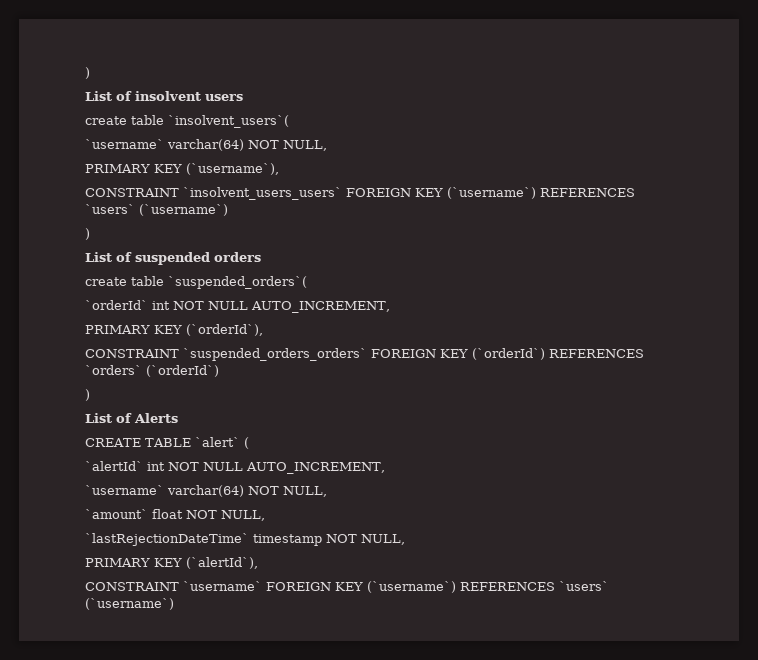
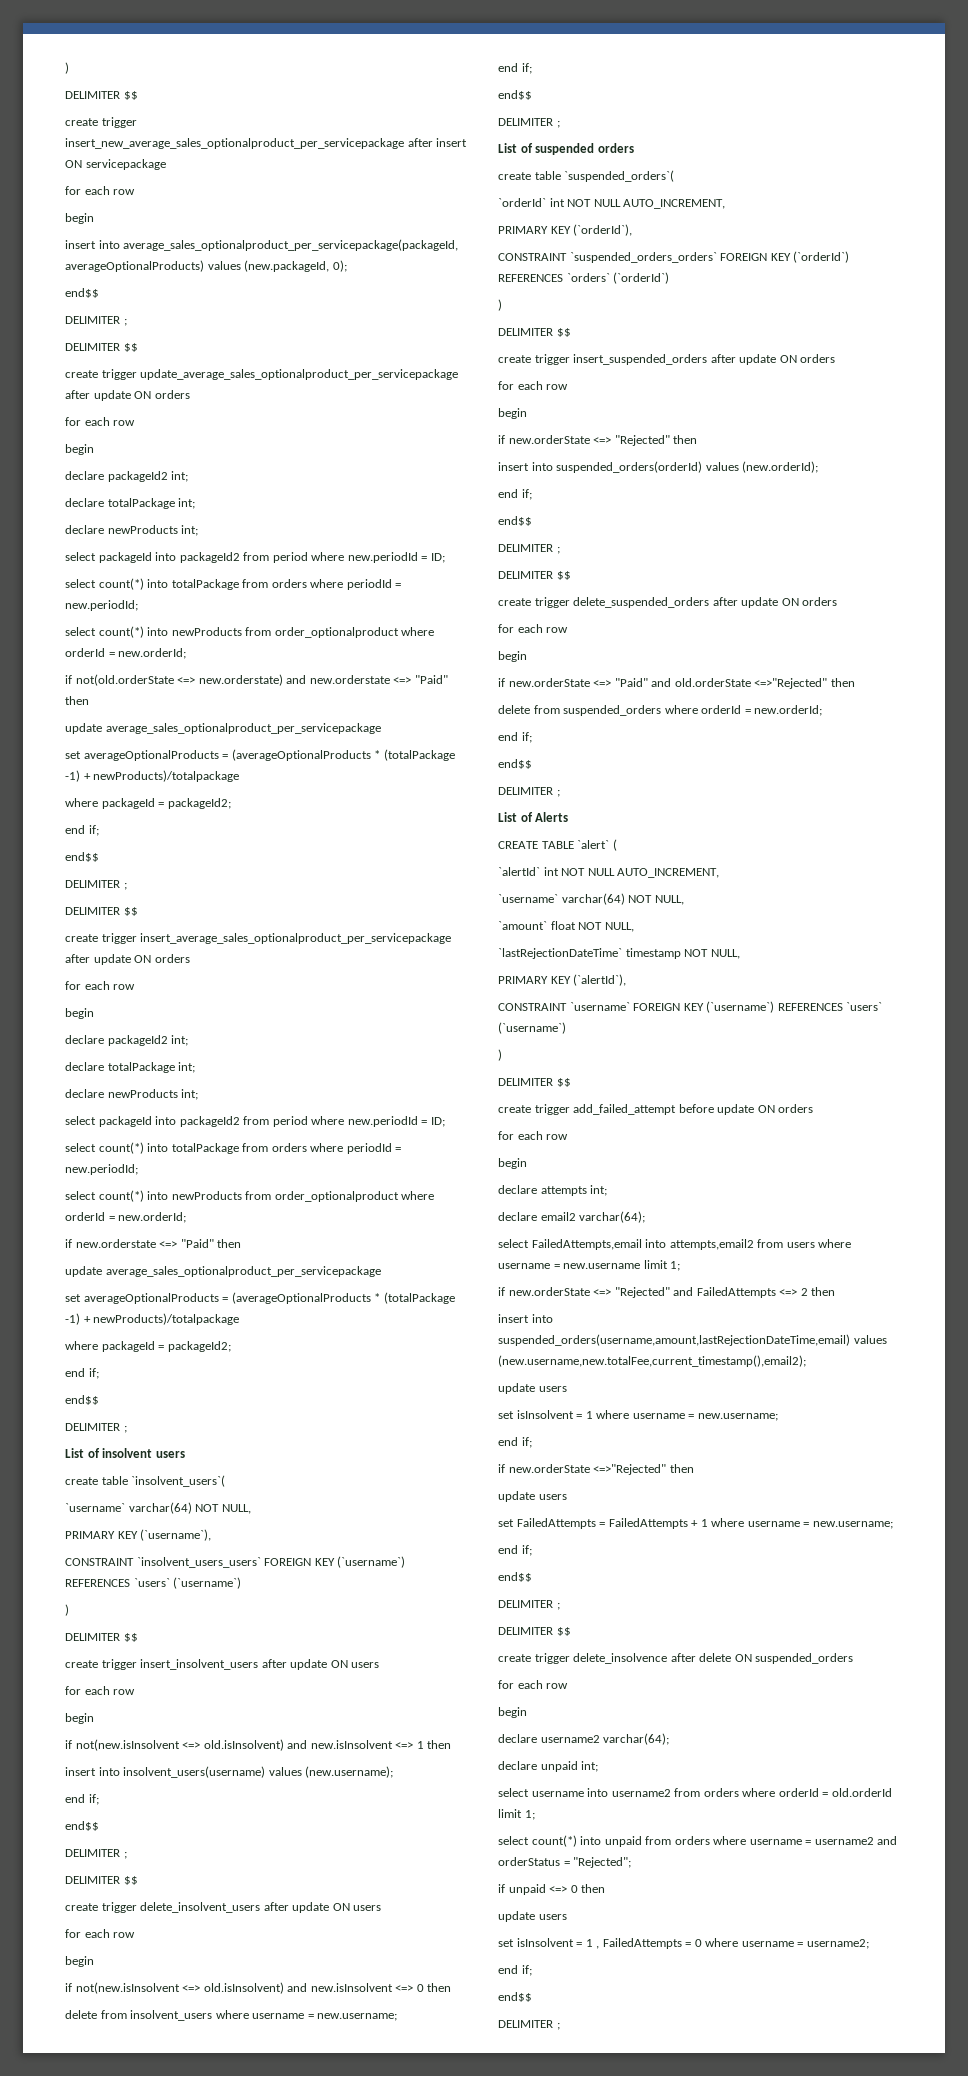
[85,67,90,79] ) -> [65,62,69,74] [65,91,138,100] [65,117,137,128] [65,138,468,149] [65,159,166,170] [65,186,136,195] [65,213,94,224] [65,239,459,251] [65,260,347,272] [65,288,99,298] [65,316,127,326] [65,343,138,352] [65,369,459,380] [65,390,190,401] [65,417,136,426] [65,444,94,455] [65,471,189,482] [65,498,196,509] [65,525,199,536] [65,552,445,563] [65,578,402,590] [65,600,138,611] [65,626,435,638] [65,648,187,659] [65,674,448,686] [65,696,89,705] [65,723,381,734] [65,749,455,761] [65,770,240,782] [65,798,231,809] [65,825,99,836] [65,852,99,862] [65,880,127,890] [65,907,138,916] [65,933,452,944] [65,954,190,965] [65,981,136,990] [65,1008,94,1019] [65,1035,189,1046] [65,1062,196,1073] [65,1089,199,1100] [65,1116,445,1127] [65,1142,402,1154] [65,1164,138,1175] [65,1190,435,1202] [65,1212,187,1223] [65,1239,242,1248] [65,1266,381,1277] [65,1292,455,1304] [65,1313,240,1325] [65,1341,231,1352] [65,1368,99,1379] [65,1395,99,1405] [65,1423,127,1433] ) // DELIMITER $$ // create trigger insert_new_average_sales_optionalproduct_per_servicepackage after insert ON servicepackage // for each row // begin // insert into average_sales_optionalproduct_per_servicepackage(packageId, averageOptionalProducts) values (new.packageId, 0); // end$$ // DELIMITER ; // DELIMITER $$ // create trigger update_average_sales_optionalproduct_per_servicepackage after update ON orders // for each row // begin // declare packageId2 int; // declare totalPackage int; // declare newProducts int; // select packageId into packageId2 from period where new.periodId = ID; // select count(*) into totalPackage from orders where periodId = new.periodId; // select count(*) into newProducts from order_optionalproduct where orderId = new.orderId; // if not(old.orderState <=> new.orderstate) and new.orderstate <=> "Paid" then // update average_sales_optionalproduct_per_servicepackage // set averageOptionalProducts = (averageOptionalProducts * (totalPackage -1) + newProducts)/totalpackage // where packageId = packageId2; // end if; // end$$ // DELIMITER ; // DELIMITER $$ // create trigger insert_average_sales_optionalproduct_per_servicepackage after update ON orders // for each row // begin // declare packageId2 int; // declare totalPackage int; // declare newProducts int; // select packageId into packageId2 from period where new.periodId = ID; // select count(*) into totalPackage from orders where periodId = new.periodId; // select count(*) into newProducts from order_optionalproduct where orderId = new.orderId; // if new.orderstate <=> "Paid" then // update average_sales_optionalproduct_per_servicepackage // set averageOptionalProducts = (averageOptionalProducts * (totalPackage -1) + newProducts)/totalpackage // where packageId = packageId2; // end if; // end$$ // DELIMITER ;
(90, 234) none -> [65,1633,138,1642] [65,1659,380,1670] [65,1686,136,1695] [65,1713,94,1724] [65,1739,452,1751] [65,1766,394,1778] [65,1794,99,1805] [65,1821,99,1831] [65,1849,127,1859] [65,1876,138,1885] [65,1902,382,1913] [65,1929,136,1938] [65,1956,94,1967] [65,1982,452,1994] [65,2010,398,2021] [498,63,532,74] [498,90,532,100] [498,118,560,128] // DELIMITER $$ // create trigger insert_insolvent_users after update ON users // for each row // begin // if not(new.isInsolvent <=> old.isInsolvent) and new.isInsolvent <=> 1 then // insert into insolvent_users(username) values (new.username); // end if; // end$$ // DELIMITER ; // DELIMITER $$ // create trigger delete_insolvent_users after update ON users // for each row // begin // if not(new.isInsolvent <=> old.isInsolvent) and new.isInsolvent <=> 0 then // delete from insolvent_users where username = new.username; // end if; // end$$ // DELIMITER ;
(90, 395) none -> [498,328,571,337] [498,354,836,365] [498,381,569,390] [498,408,527,419] [498,435,698,446] [498,461,819,473] [498,489,532,500] [498,516,532,526] [498,544,560,554] [498,571,571,580] [498,597,838,608] [498,624,569,633] [498,651,527,662] [498,678,855,689] [498,705,823,716] [498,732,532,743] [498,759,532,769] [498,787,560,797] // DELIMITER $$ // create trigger insert_suspended_orders after update ON orders // for each row // begin // if new.orderState <=> "Rejected" then // insert into suspended_orders(orderId) values (new.orderId); // end if; // end$$ // DELIMITER ; // DELIMITER $$ // create trigger delete_suspended_orders after update ON orders // for each row // begin // if new.orderState <=> "Paid" and old.orderState <=>"Rejected" then // delete from suspended_orders where orderId = new.orderId; // end if; // end$$ // DELIMITER ;
(174, 604) none -> [498,1049,502,1061] [498,1078,571,1087] [498,1104,814,1115] [498,1131,569,1140] [498,1158,527,1169] [498,1185,608,1196] [498,1211,646,1223] [498,1239,852,1250] [498,1260,681,1271] [498,1287,836,1298] [498,1314,553,1323] [498,1334,887,1346] [498,1355,806,1367] [498,1383,567,1394] [498,1410,778,1421] [498,1437,532,1448] [498,1464,694,1475] [498,1491,567,1502] [498,1518,893,1529] [498,1545,532,1556] [498,1572,532,1582] [498,1600,560,1610] [498,1627,571,1636] [498,1653,854,1664] [498,1680,569,1689] [498,1707,527,1718] [498,1733,670,1745] [498,1761,599,1772] [498,1788,892,1797] [498,1809,535,1820] [498,1835,898,1847] [498,1857,632,1868] [498,1884,606,1895] [498,1911,567,1922] [498,1938,869,1949] [498,1965,532,1976] [498,1992,532,2002] [498,2020,560,2030] // ) // DELIMITER $$ // create trigger add_failed_attempt before update ON orders // for each row // begin // declare attempts int; // declare email2 varchar(64); // select FailedAttempts,email into attempts,email2 from users where username = new.username limit 1; // if new.orderState <=> "Rejected" and FailedAttempts <=> 2 then // insert into suspended_orders(username,amount,lastRejectionDateTime,email) values (new.username,new.totalFee,current_timestamp(),email2); // update users // set isInsolvent = 1 where username = new.username; // end if; // if new.orderState <=>"Rejected" then // update users // set FailedAttempts = FailedAttempts + 1 where username = new.username; // end if; // end$$ // DELIMITER ; // DELIMITER $$ // create trigger delete_insolvence after delete ON suspended_orders // for each row // begin // declare username2 varchar(64); // declare unpaid int; // select username into username2 from orders where orderId = old.orderId limit 1; // select count(*) into unpaid from orders where username = username2 and orderStatus = "Rejected"; // if unpaid <=> 0 then // update users // set isInsolvent = 1 , FailedAttempts = 0 where username = username2; // end if; // end$$ // DELIMITER ;

